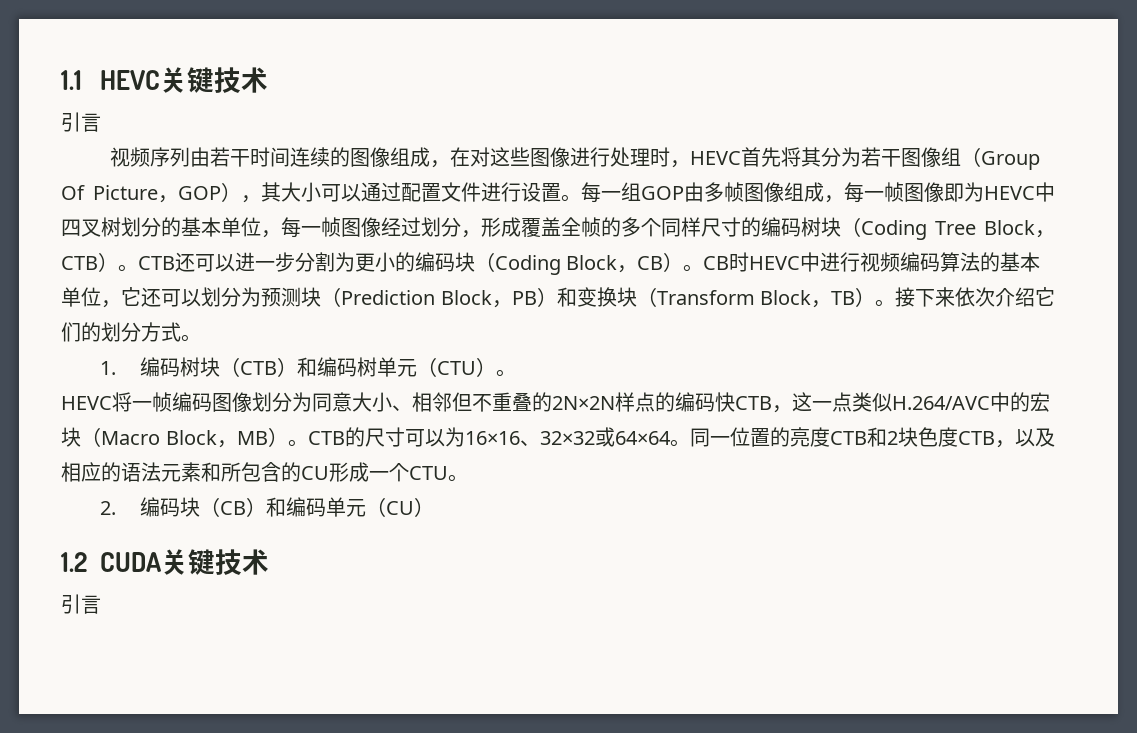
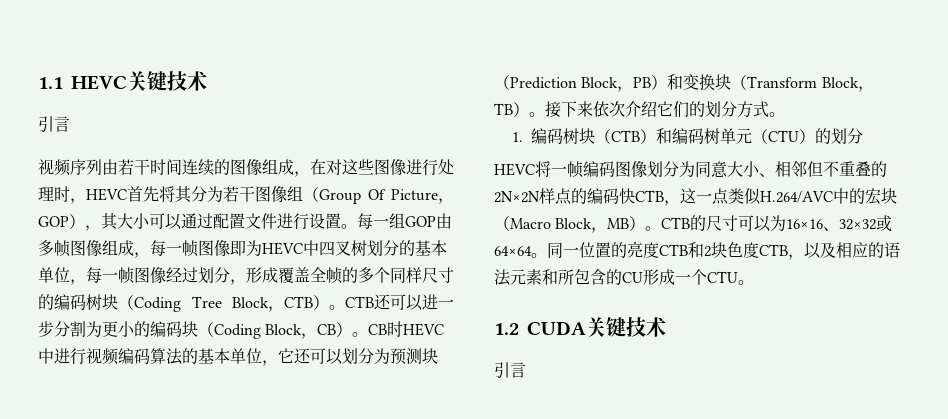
[495,369,516,377] 。 -> [814,128,863,145] 的划分
[100,497,434,517] // 2.编码块（CB）和编码单元（CU） -> (754, 282) none

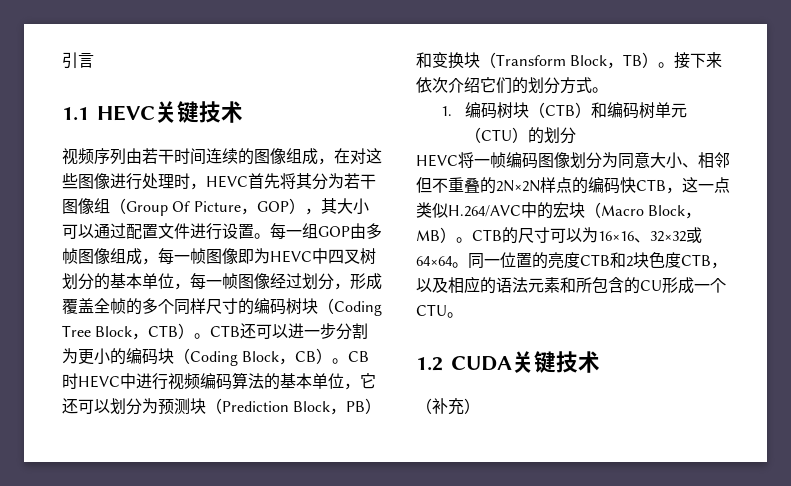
(38, 83) none -> [62,52,94,69] 引言 //
[38,116,70,133] // 引言 -> (243, 112) none
[494,362,526,379] 引言 -> [416,398,480,415] （补充）

